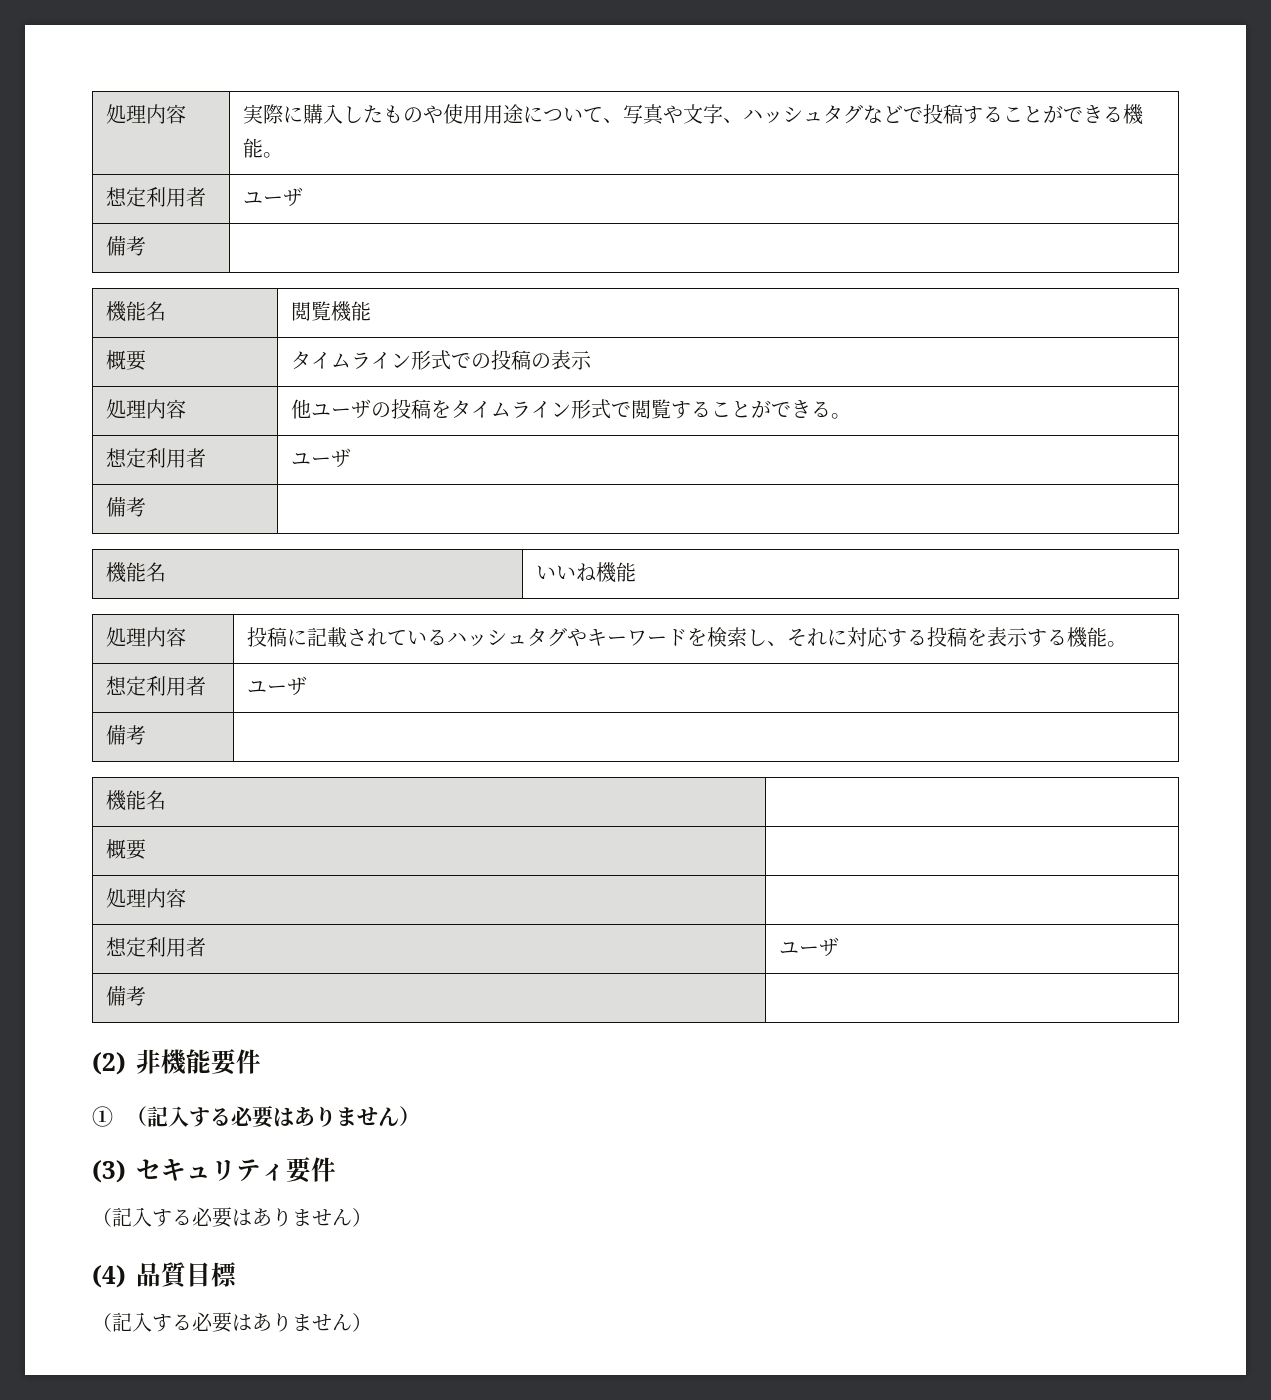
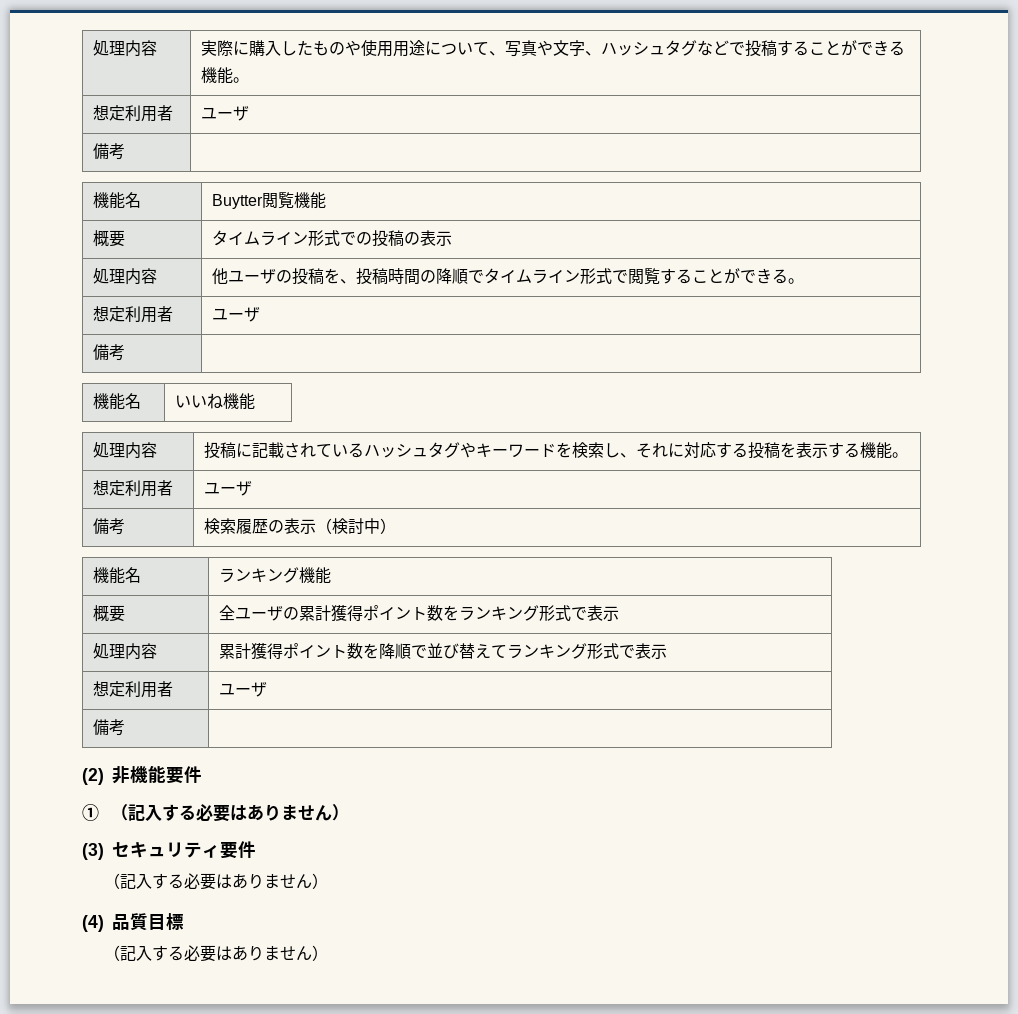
(167, 311) none -> [212,194,264,209] Buytter
(452, 409) none -> [340,268,485,285] 、投稿時間の降順で
[106,790,167,811] [106,839,147,860] [106,888,187,908] // 機能名 | // 概要 | // 処理内容 | -> [204,518,397,534] [93,567,142,584] [219,567,332,584] [93,605,126,622] [219,605,620,622] [93,643,158,660] [219,643,668,660] 検索履歴の表示（検討中） // 機能名 | ランキング機能 // 概要 | 全ユーザの累計獲得ポイント数をランキング形式で表示 // 処理内容 | 累計獲得ポイント数を降順で並び替えてランキング形式で表示

